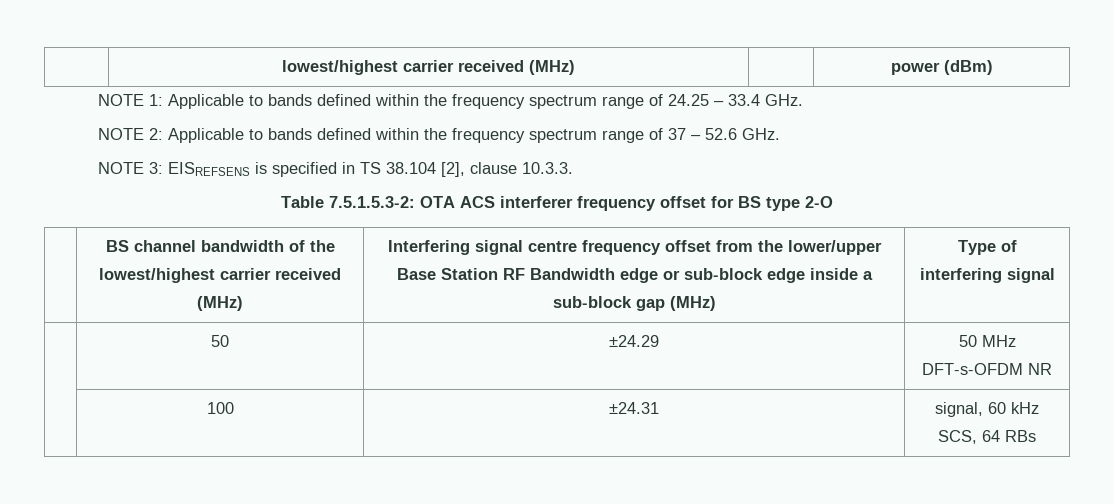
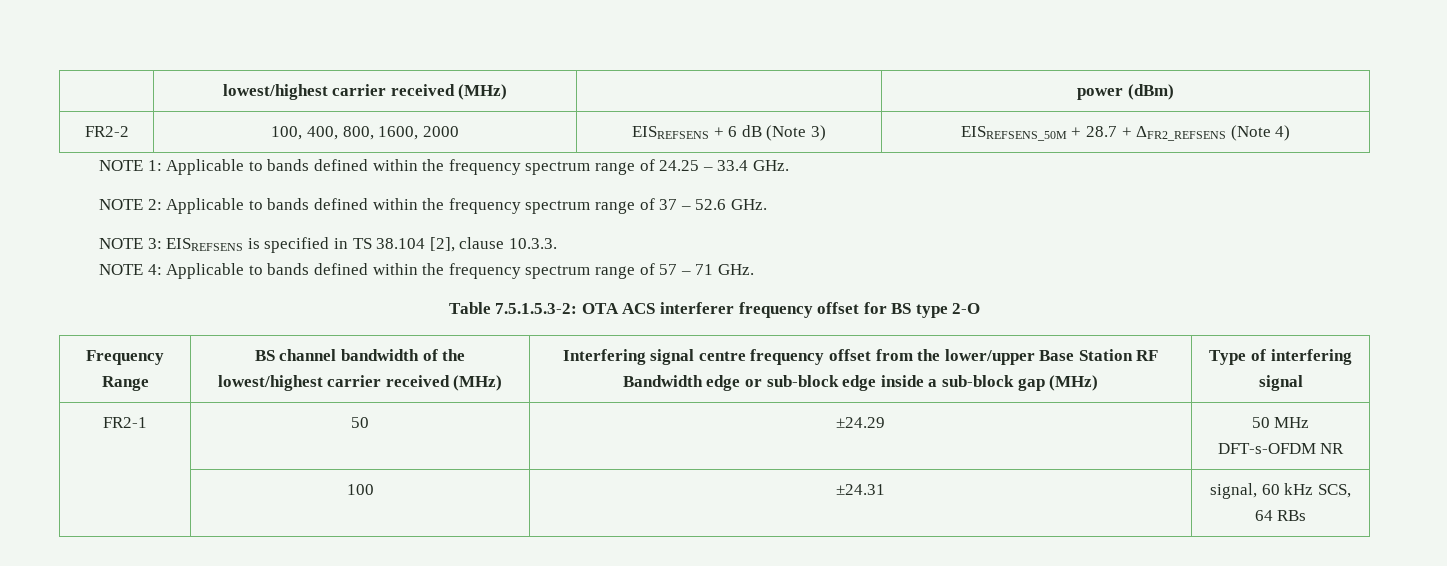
(993, 67) none -> [84,126,129,137] [271,126,459,140] [632,125,826,141] [960,125,1291,141] // FR2-2 | 100, 400, 800, 1600, 2000 | EISREFSENS + 6 dB (Note 3) | EISREFSENS_50M + 28.7 + ΔFR2_REFSENS (Note 4)
(573, 168) none -> [99,263,754,279] // NOTE 4: Applicable to bands defined within the frequency spectrum range of 57 – 71 GHz.
(833, 202) none -> [86,350,164,365] [101,376,149,391] Frequency Range
(1055, 275) none -> [103,417,147,428] FR2-1

